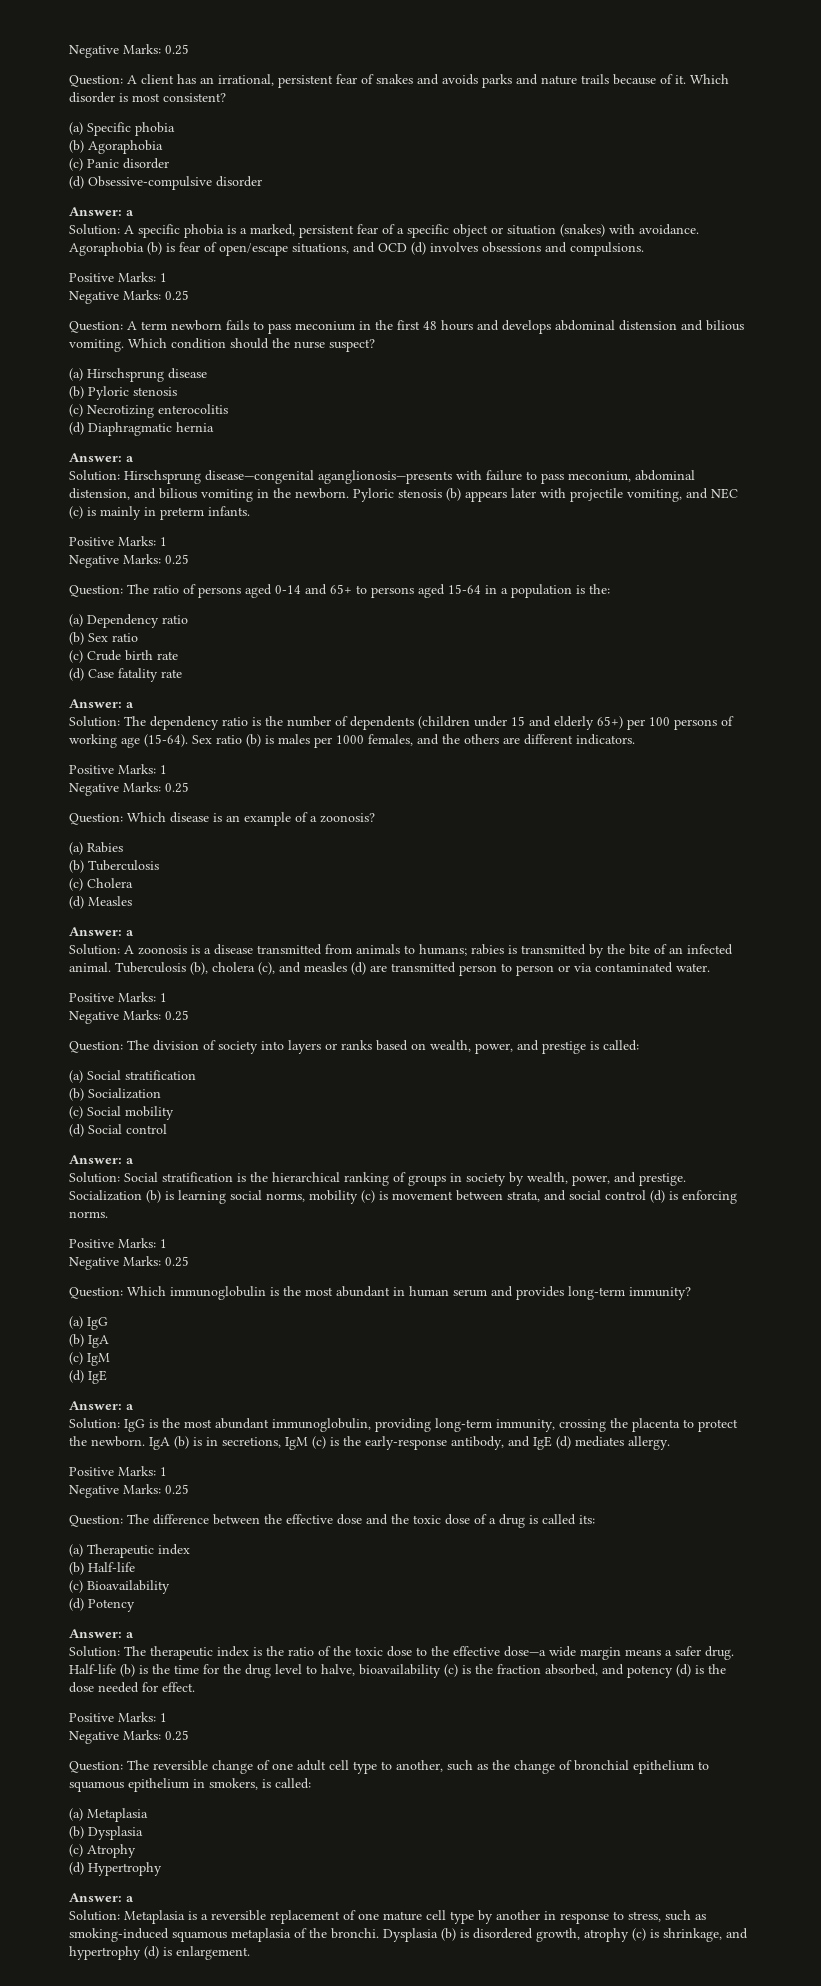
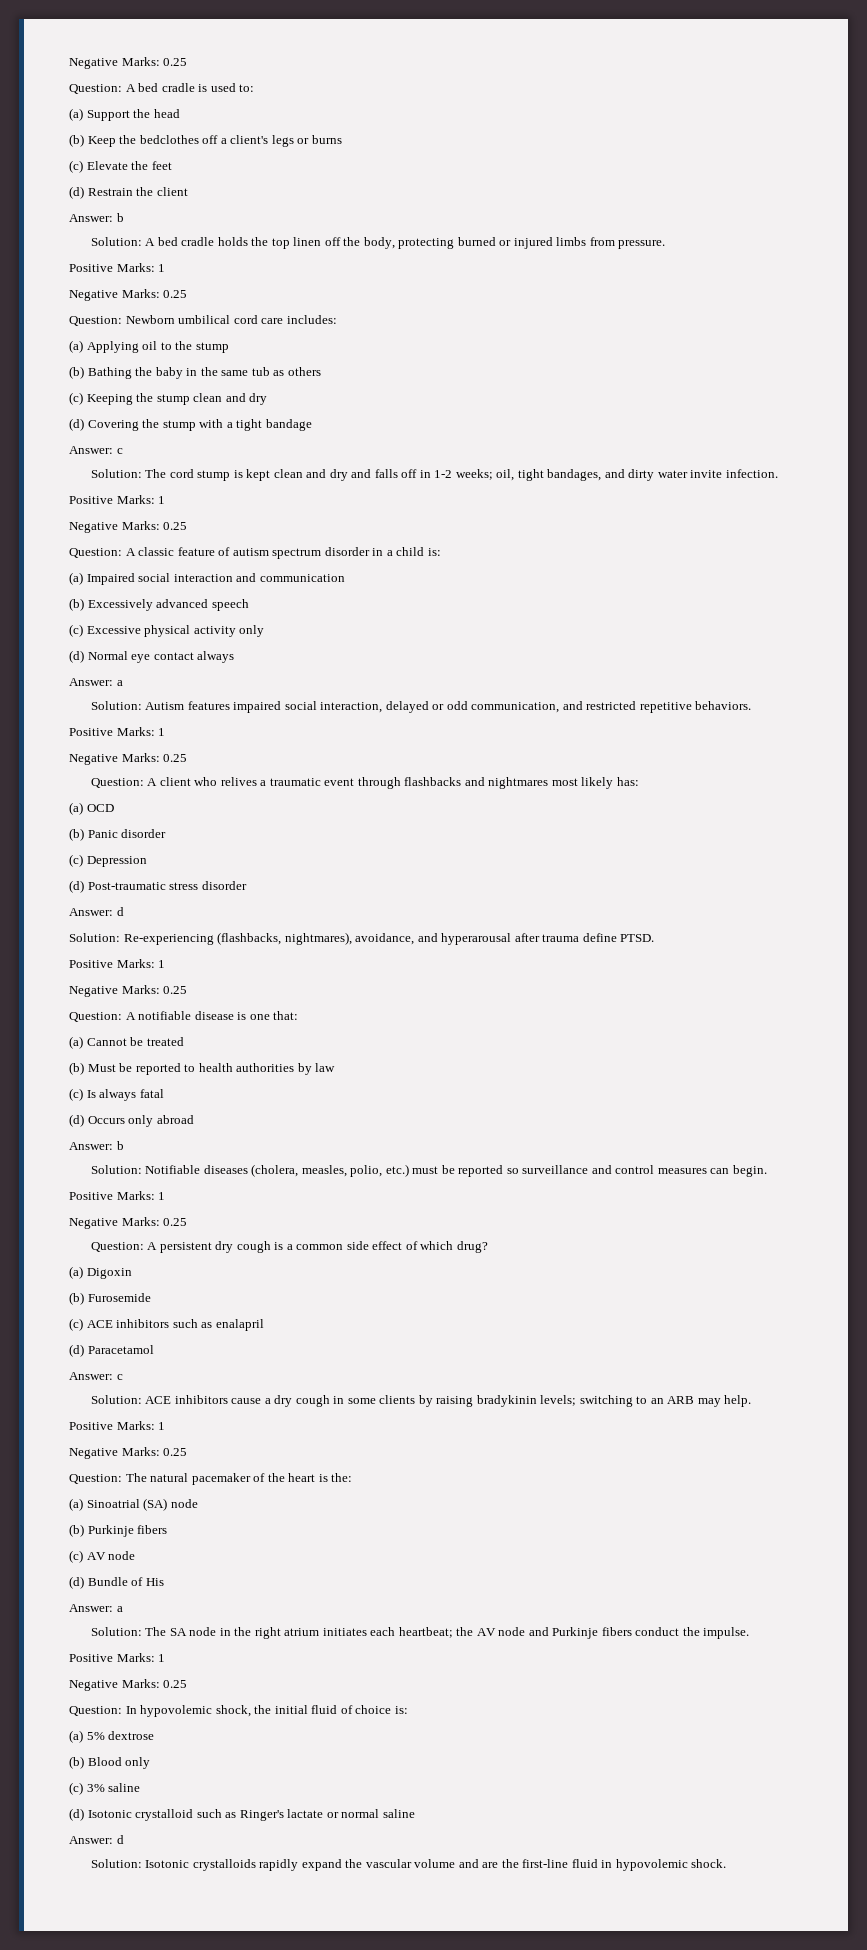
[69,44,189,58] [69,74,729,88] [69,92,226,103] [69,122,175,136] [69,140,163,154] [69,158,169,171] [69,176,262,190] [69,207,134,216] [69,224,699,238] [69,242,644,256] [69,272,167,282] [69,290,189,304] [69,320,744,334] [69,338,375,352] [69,368,207,382] [69,386,177,400] [69,404,228,418] [69,422,214,436] [69,453,134,462] [69,470,695,484] [69,488,738,502] [69,506,250,520] [69,536,167,546] [69,554,189,568] [69,584,572,598] Negative Marks: 0.25 // Question: A client has an irrational, persistent fear of snakes and avoids parks and nature trails because of it. Which disorder is most consistent? // (a) Specific phobia // (b) Agoraphobia // (c) Panic disorder // (d) Obsessive-compulsive disorder // Answer: a // Solution: A specific phobia is a marked, persistent fear of a specific object or situation (snakes) with avoidance. Agoraphobia (b) is fear of open/escape situations, and OCD (d) involves obsessions and compulsions. // Positive Marks: 1 // Negative Marks: 0.25 // Question: A term newborn fails to pass meconium in the first 48 hours and develops abdominal distension and bilious vomiting. Which condition should the nurse suspect? // (a) Hirschsprung disease // (b) Pyloric stenosis // (c) Necrotizing enterocolitis // (d) Diaphragmatic hernia // Answer: a // Solution: Hirschsprung disease—congenital aganglionosis—presents with failure to pass meconium, abdominal distension, and bilious vomiting in the newborn. Pyloric stenosis (b) appears later with projectile vomiting, and NEC (c) is mainly in preterm infants. // Positive Marks: 1 // Negative Marks: 0.25 // Question: The ratio of persons aged 0-14 and 65+ to persons aged 15-64 in a population -> [69,57,188,69] [69,83,255,94] [69,108,180,121] [69,134,342,147] [69,160,172,173] [69,186,188,199] [69,213,124,222] [90,237,666,249] [69,263,166,272] [69,289,188,301] [69,315,337,326] [69,340,229,353] [69,366,321,379] [69,392,268,405] [69,418,312,431] [69,446,123,454] [90,469,778,481] [69,495,166,504] [69,521,188,533] [69,547,441,559] [69,572,345,585] [69,598,249,611] [69,624,265,637] [69,650,235,663] [69,678,123,686] [90,701,752,713] [69,727,166,736] [69,753,188,765] [90,777,639,789] [69,802,114,815] [69,828,167,841] [69,854,147,867] [69,880,247,893] [69,907,124,916] [69,932,655,945] [69,959,166,968] [69,985,188,997] [69,1011,299,1022] [69,1036,184,1049] [69,1062,336,1075] [69,1088,164,1101] [69,1114,194,1127] [69,1141,124,1150] [90,1164,767,1177] [69,1191,166,1200] [69,1217,188,1229] [90,1241,488,1253] [69,1266,132,1279] [69,1292,151,1305] [69,1318,264,1331] [69,1344,154,1357] [69,1372,123,1380] [90,1395,752,1407] [69,1421,166,1430] [69,1447,188,1459] [69,1473,316,1485] Negative Marks: 0.25 // Question: A bed cradle is used to: // (a) Support the head // (b) Keep the bedclothes off a client's legs or burns // (c) Elevate the feet // (d) Restrain the client // Answer: b // Solution: A bed cradle holds the top linen off the body, protecting burned or injured limbs from pressure. // Positive Marks: 1 // Negative Marks: 0.25 // Question: Newborn umbilical cord care includes: // (a) Applying oil to the stump // (b) Bathing the baby in the same tub as others // (c) Keeping the stump clean and dry // (d) Covering the stump with a tight bandage // Answer: c // Solution: The cord stump is kept clean and dry and falls off in 1-2 weeks; oil, tight bandages, and dirty water invite infection. // Positive Marks: 1 // Negative Marks: 0.25 // Question: A classic feature of autism spectrum disorder in a child is: // (a) Impaired social interaction and communication // (b) Excessively advanced speech // (c) Excessive physical activity only // (d) Normal eye contact always // Answer: a // Solution: Autism features impaired social interaction, delayed or odd communication, and restricted repetitive behaviors. // Positive Marks: 1 // Negative Marks: 0.25 // Question: A client who relives a traumatic event through flashbacks and nightmares most likely has: // (a) OCD // (b) Panic disorder // (c) Depression // (d) Post-traumatic stress disorder // Answer: d // Solution: Re-experiencing (flashbacks, nightmares), avoidance, and hyperarousal after trauma define PTSD. // Positive Marks: 1 // Negative Marks: 0.25 // Question: A notifiable disease is one that: // (a) Cannot be treated // (b) Must be reported to health authorities by law // (c) Is always fatal // (d) Occurs only abroad // Answer: b // Solution: Notifiable diseases (cholera, measles, polio, etc.) must be reported so surveillance and control measures can begin. // Positive Marks: 1 // Negative Marks: 0.25 // Question: A persistent dry cough is a common side effect of which drug? // (a) Digoxin // (b) Furosemide // (c) ACE inhibitors such as enalapril // (d) Paracetamol // Answer: c // Solution: ACE inhibitors cause a dry cough in some clients by raising bradykinin levels; switching to an ARB may help. // Positive Marks: 1 // Negative Marks: 0.25 // Question: The natural pacemaker of the heart
[87,614,188,628] [69,632,138,645] [69,650,178,663] [69,668,182,682] [69,699,134,708] [69,716,734,730] [69,734,635,748] [69,764,167,774] [69,782,189,796] [69,812,375,826] [69,842,123,855] [69,860,159,873] [69,878,133,891] [69,896,132,909] [69,927,134,936] [69,944,733,958] [69,962,710,976] [69,992,167,1002] [69,1010,189,1024] [69,1040,639,1054] [69,1070,196,1083] [69,1088,161,1101] [69,1106,174,1120] [69,1124,167,1137] [69,1155,134,1164] [69,1172,686,1186] [69,1190,737,1204] [69,1211,108,1218] [69,1238,167,1248] [69,1256,189,1270] [69,1286,691,1300] [69,1316,108,1330] [69,1334,109,1348] [69,1352,110,1366] [69,1370,107,1384] [69,1401,134,1410] [69,1418,738,1432] [69,1436,670,1450] [69,1466,167,1476] [69,1484,189,1498] [69,1514,595,1528] [69,1544,190,1558] [69,1562,135,1575] [69,1580,170,1594] [69,1598,135,1612] [69,1629,134,1638] [69,1646,734,1660] [69,1664,726,1678] [69,1682,195,1693] [69,1712,167,1722] [69,1730,189,1744] [69,1760,709,1774] [69,1778,311,1792] [69,1808,148,1822] [69,1826,143,1840] [69,1844,136,1858] [69,1862,162,1876] [69,1893,134,1902] [69,1910,706,1924] [69,1928,748,1942] [69,1946,250,1960] Dependency ratio // (b) Sex ratio // (c) Crude birth rate // (d) Case fatality rate // Answer: a // Solution: The dependency ratio is the number of dependents (children under 15 and elderly 65+) per 100 persons of working age (15-64). Sex ratio (b) is males per 1000 females, and the others are different indicators. // Positive Marks: 1 // Negative Marks: 0.25 // Question: Which disease is an example of a zoonosis? // (a) Rabies // (b) Tuberculosis // (c) Cholera // (d) Measles // Answer: a // Solution: A zoonosis is a disease transmitted from animals to humans; rabies is transmitted by the bite of an infected animal. Tuberculosis (b), cholera (c), and measles (d) are transmitted person to person or via contaminated water. // Positive Marks: 1 // Negative Marks: 0.25 // Question: The division of society into layers or ranks based on wealth, power, and prestige is called: // (a) Social stratification // (b) Socialization // (c) Social mobility // (d) Social control // Answer: a // Solution: Social stratification is the hierarchical ranking of groups in society by wealth, power, and prestige. Socialization (b) is learning social norms, mobility (c) is movement between strata, and social control (d) is enforcing norms. // Positive Marks: 1 // Negative Marks: 0.25 // Question: Which immunoglobulin is the most abundant in human serum and provides long-term immunity? // (a) IgG // (b) IgA // (c) IgM // (d) IgE // Answer: a // Solution: IgG is the most abundant immunoglobulin, providing long-term immunity, crossing the placenta to protect the newborn. IgA (b) is in secretions, IgM (c) is the early-response antibody, and IgE (d) mediates allergy. // Positive Marks: 1 // Negative Marks: 0.25 // Question: The difference between the effective dose and the toxic dose of a drug is called its: // (a) Therapeutic index // (b) Half-life // (c) Bioavailability // (d) Potency // Answer: a // Solution: The therapeutic index is the ratio of the toxic dose to the effective dose—a wide margin means a safer drug. Half-life (b) is the time for the drug level to halve, bioavailability (c) is the fraction absorbed, and potency (d) is the dose needed for effect. // Positive Marks: 1 // Negative Marks: 0.25 // Question: The reversible change of one adult cell type to another, such as the change of bronchial epithelium to squamous epithelium in smokers, is called: // (a) Metaplasia // (b) Dysplasia // (c) Atrophy // (d) Hypertrophy // Answer: a // Solution: Metaplasia is a reversible replacement of one mature cell type by another in response to stress, such as smoking-induced squamous metaplasia of the bronchi. Dysplasia (b) is disordered growth, atrophy (c) is shrinkage, and hypertrophy (d) is enlargement. -> [86,1498,198,1511] [69,1524,168,1537] [69,1550,136,1563] [69,1576,164,1589] [69,1604,123,1612] [90,1627,750,1639] [69,1653,166,1662] [69,1679,188,1691] [69,1705,408,1717] [69,1730,155,1743] [69,1756,151,1769] [69,1782,141,1795] [69,1808,415,1821] [69,1835,124,1844] [90,1859,727,1871] Sinoatrial (SA) node // (b) Purkinje fibers // (c) AV node // (d) Bundle of His // Answer: a // Solution: The SA node in the right atrium initiates each heartbeat; the AV node and Purkinje fibers conduct the impulse. // Positive Marks: 1 // Negative Marks: 0.25 // Question: In hypovolemic shock, the initial fluid of choice is: // (a) 5% dextrose // (b) Blood only // (c) 3% saline // (d) Isotonic crystalloid such as Ringer's lactate or normal saline // Answer: d // Solution: Isotonic crystalloids rapidly expand the vascular volume and are the first-line fluid in hypovolemic shock.

